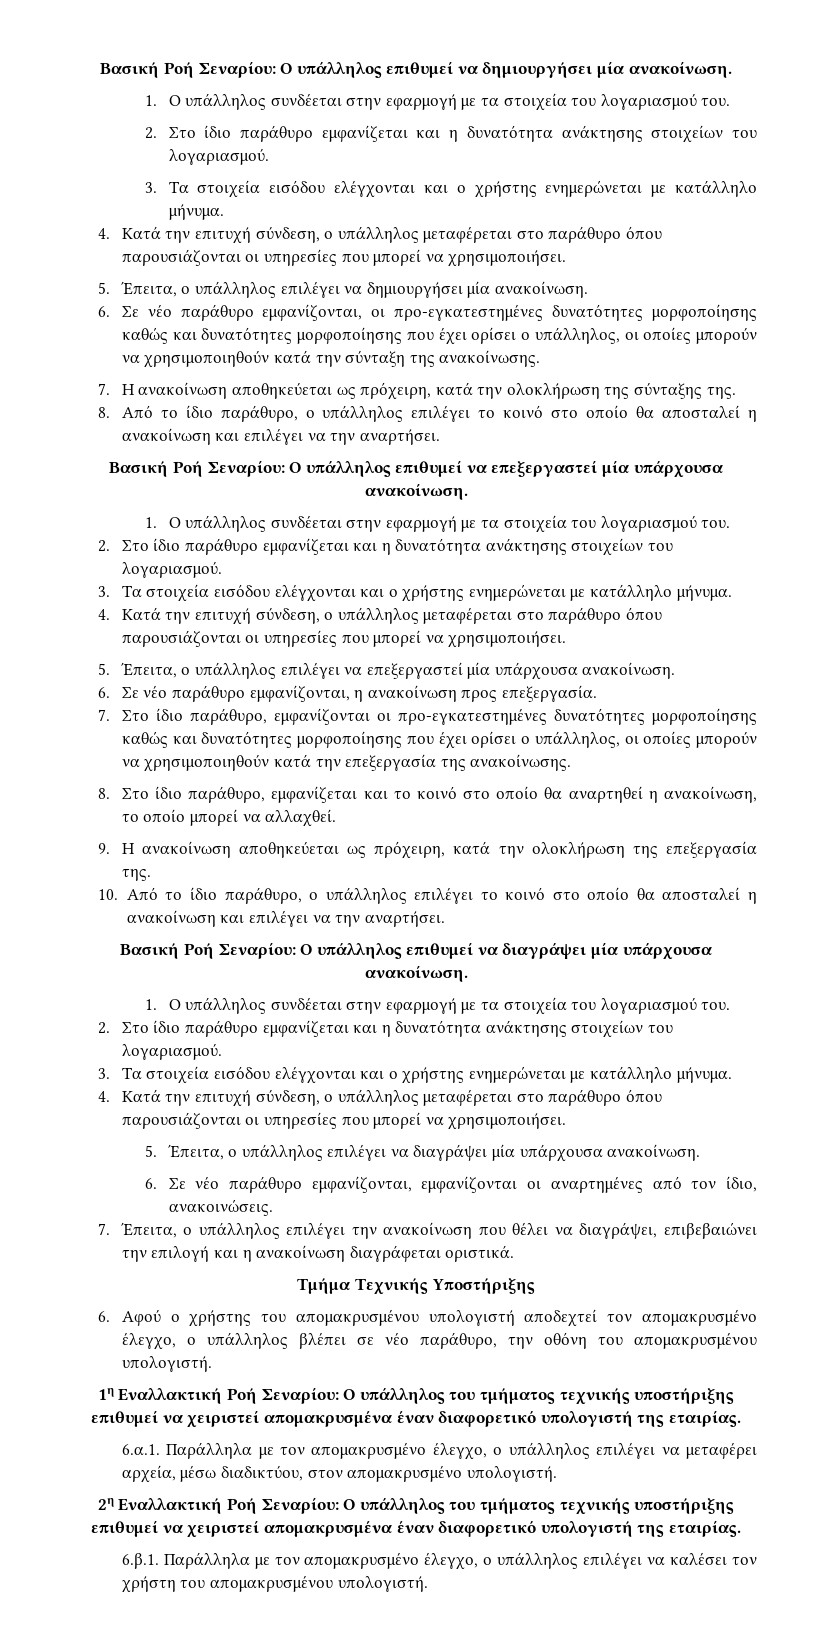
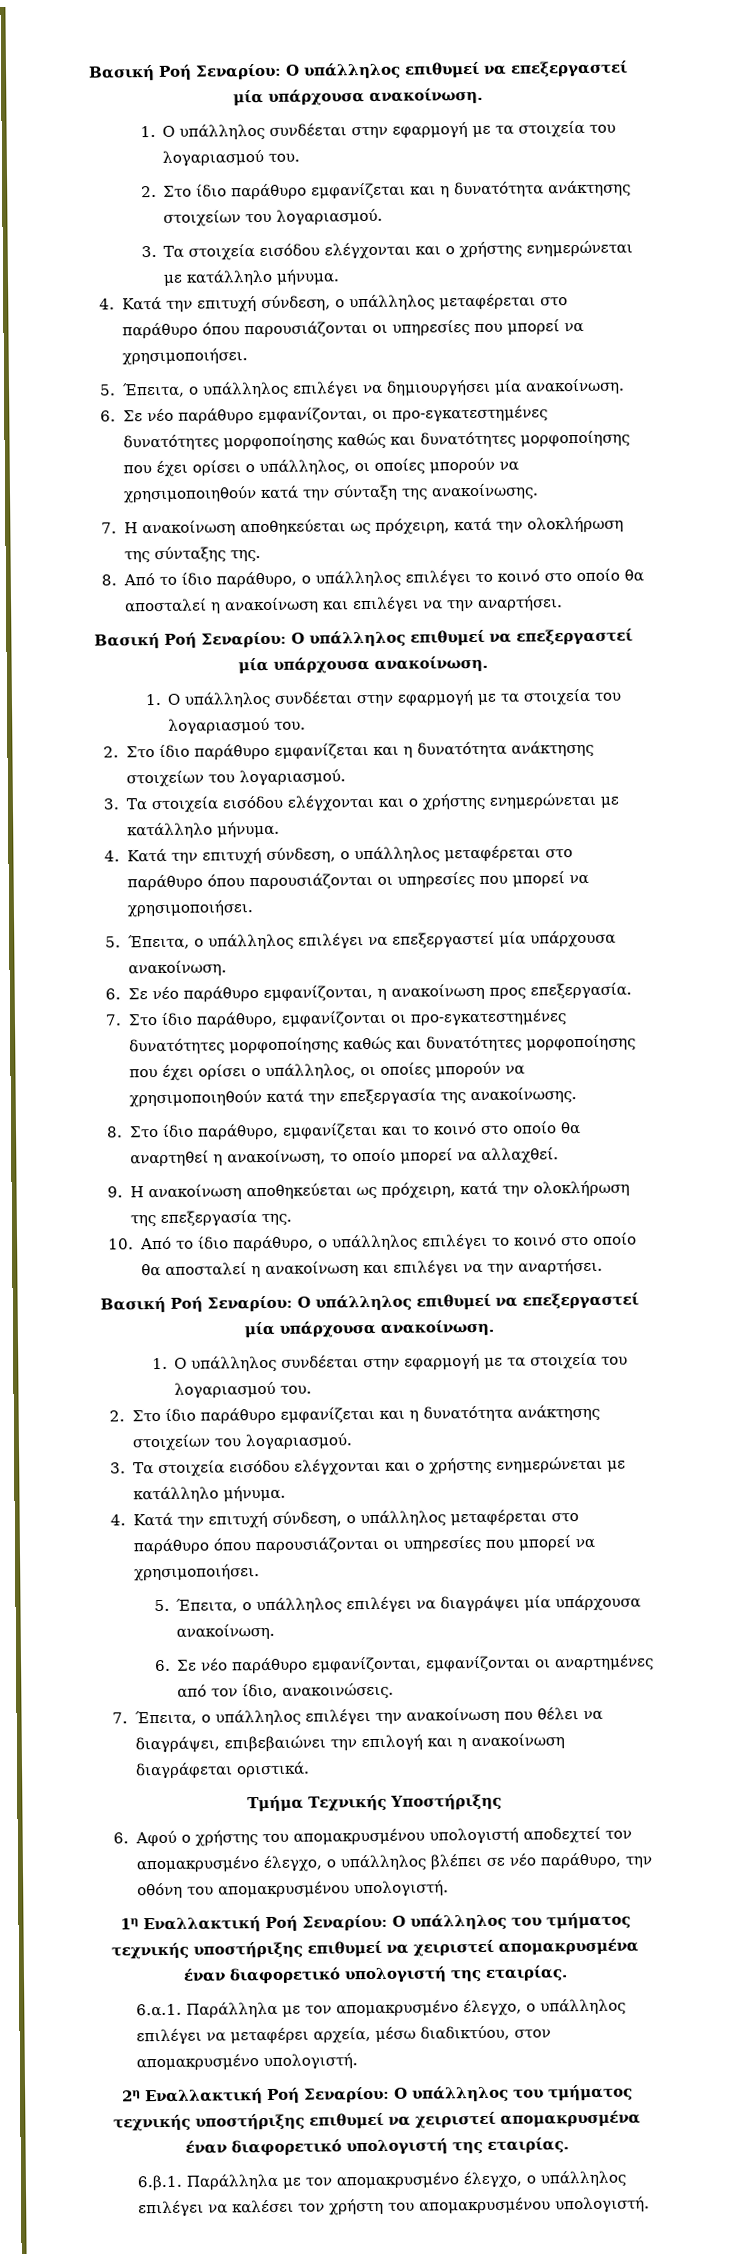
[100,61,625,78] Βασική Ροή Σεναρίου: Ο υπάλληλος επιθυμεί να δημιουργήσει μία -> [87,60,628,82] [233,89,365,107] Βασική Ροή Σεναρίου: Ο υπάλληλος επιθυμεί να επεξεργαστεί μία υπάρχουσα
[502,942,587,959] διαγράψει -> [521,1292,639,1310] επεξεργαστεί

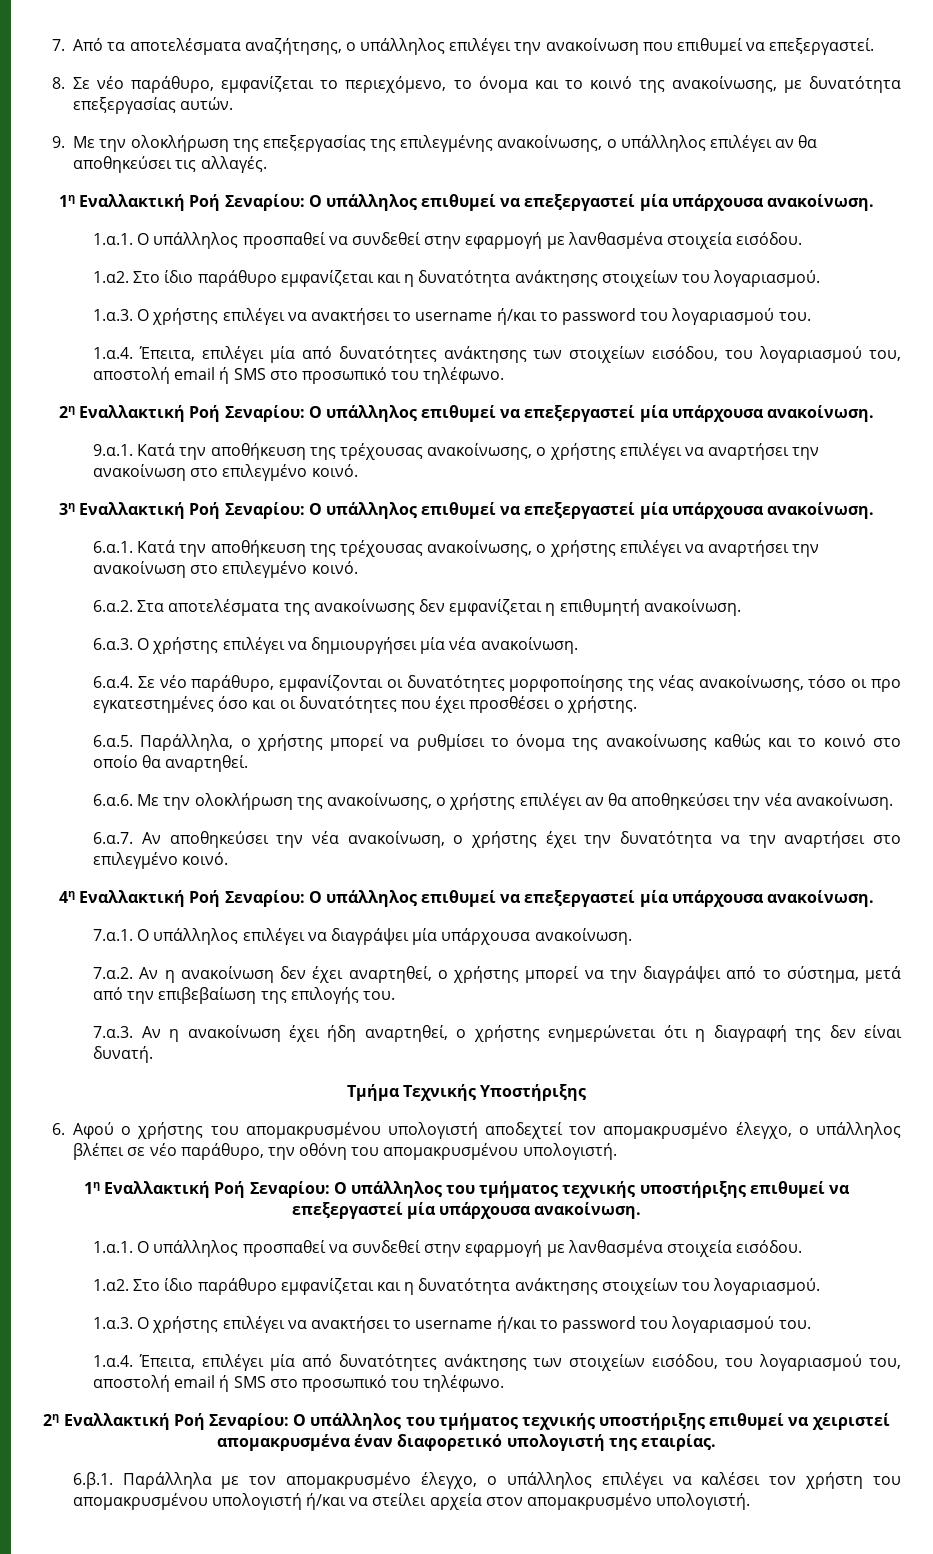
[87,64,155,82] Βασική -> [52,38,875,55] [52,76,901,93] [73,97,234,114] [52,135,818,152] [73,156,267,173] [58,194,186,211] 7. Από τα αποτελέσματα αναζήτησης, ο υπάλληλος επιλέγει την ανακοίνωση που επιθυμεί να επεξεργαστεί. // 8. Σε νέο παράθυρο, εμφανίζεται το περιεχόμενο, το όνομα και το κοινό της ανακοίνωσης, με δυνατότητα επεξεργασίας αυτών. // 9. Με την ολοκλήρωση της επεξεργασίας της επιλεγμένης ανακοίνωσης, ο υπάλληλος επιλέγει αν θα αποθηκεύσει τις αλλαγές. // 1η Εναλλακτική
[139,120,617,141] [162,149,301,167] [140,185,157,198] 1. Ο υπάλληλος συνδέεται στην εφαρμογή με τα στοιχεία του λογαριασμού του. // 2. -> [93,232,803,249] [93,271,130,283] 1.α.1. Ο υπάλληλος προσπαθεί να συνδεθεί στην εφαρμογή με λανθασμένα στοιχεία εισόδου. // 1.α2.
[140,240,634,261] [163,269,341,286] [99,293,568,313] [121,319,584,340] [121,348,248,366] [99,378,625,399] [100,405,548,425] [122,430,630,452] [122,457,519,477] [122,483,539,504] [101,516,624,537] [123,546,261,564] [101,568,644,589] [124,595,563,614] [93,632,160,650] 3. Τα στοιχεία εισόδου ελέγχονται και ο χρήστης ενημερώνεται με κατάλληλο μήνυμα. // 4. Κατά την επιτυχή σύνδεση, ο υπάλληλος μεταφέρεται στο παράθυρο όπου παρουσιάζονται οι υπηρεσίες που μπορεί να χρησιμοποιήσει. // 5. Έπειτα, ο υπάλληλος επιλέγει να δημιουργήσει μία ανακοίνωση. // 6. Σε νέο παράθυρο εμφανίζονται, οι προ-εγκατεστημένες δυνατότητες μορφοποίησης καθώς και δυνατότητες μορφοποίησης που έχει ορίσει ο υπάλληλος, οι οποίες μπορούν να χρησιμοποιηθούν κατά την σύνταξη της ανακοίνωσης. // 7. Η ανακοίνωση αποθηκεύεται ως πρόχειρη, κατά την ολοκλήρωση της σύνταξης της. // 8. Από το ίδιο παράθυρο, ο υπάλληλος επιλέγει το κοινό στο οποίο θα αποσταλεί η ανακοίνωση και επιλέγει να την αναρτήσει. // Βασική -> [93,308,811,325] [93,346,902,363] [93,367,505,384] [58,405,186,422] 1.α.3. Ο χρήστης επιλέγει να ανακτήσει το username ή/και το password του λογαριασμού του. // 1.α.4. Έπειτα, επιλέγει μία από δυνατότητες ανάκτησης των στοιχείων εισόδου, του λογαριασμού του, αποστολή email ή SMS στο προσωπικό του τηλέφωνο. // 2η Εναλλακτική
[144,688,622,709] [168,717,307,735] [103,740,594,761] [125,769,346,788] [103,792,619,814] [126,821,280,839] [104,845,573,865] [126,871,589,892] [126,900,254,918] [105,930,616,951] [127,960,227,977] [105,982,632,1003] [105,1009,567,1029] [128,1034,636,1056] [128,1061,525,1081] [128,1087,577,1108] [106,1121,581,1141] [129,1147,559,1168] [107,1180,630,1201] [129,1210,292,1228] [108,1232,637,1253] [140,1258,603,1278] [99,1296,166,1314] 1. Ο υπάλληλος συνδέεται στην εφαρμογή με τα στοιχεία του λογαριασμού του. // 2. Στο ίδιο παράθυρο εμφανίζεται και η δυνατότητα ανάκτησης στοιχείων του λογαριασμού. // 3. Τα στοιχεία εισόδου ελέγχονται και ο χρήστης ενημερώνεται με κατάλληλο μήνυμα. // 4. Κατά την επιτυχή σύνδεση, ο υπάλληλος μεταφέρεται στο παράθυρο όπου παρουσιάζονται οι υπηρεσίες που μπορεί να χρησιμοποιήσει. // 5. Έπειτα, ο υπάλληλος επιλέγει να επεξεργαστεί μία υπάρχουσα ανακοίνωση. // 6. Σε νέο παράθυρο εμφανίζονται, η ανακοίνωση προς επεξεργασία. // 7. Στο ίδιο παράθυρο, εμφανίζονται οι προ-εγκατεστημένες δυνατότητες μορφοποίησης καθώς και δυνατότητες μορφοποίησης που έχει ορίσει ο υπάλληλος, οι οποίες μπορούν να χρησιμοποιηθούν κατά την επεξεργασία της ανακοίνωσης. // 8. Στο ίδιο παράθυρο, εμφανίζεται και το κοινό στο οποίο θα αναρτηθεί η ανακοίνωση, το οποίο μπορεί να αλλαχθεί. // 9. Η ανακοίνωση αποθηκεύεται ως πρόχειρη, κατά την ολοκλήρωση της επεξεργασία της. // 10. Από το ίδιο παράθυρο, ο υπάλληλος επιλέγει το κοινό στο οποίο θα αποσταλεί η ανακοίνωση και επιλέγει να την αναρτήσει. // Βασική -> [93,443,820,460] [93,464,358,481] [58,502,186,519] 9.α.1. Κατά την αποθήκευση της τρέχουσας ανακοίνωσης, ο χρήστης επιλέγει να αναρτήσει την ανακοίνωση στο επιλεγμένο κοινό. // 3η Εναλλακτική
[151,1352,629,1373] [174,1381,313,1399] [109,1404,600,1425] [131,1433,353,1452] [110,1456,626,1478] [132,1485,286,1503] [110,1509,579,1529] [132,1535,595,1556] [133,1564,260,1582] [153,1598,253,1613] 1. Ο υπάλληλος συνδέεται στην εφαρμογή με τα στοιχεία του λογαριασμού του. // 2. Στο ίδιο παράθυρο εμφανίζεται και η δυνατότητα ανάκτησης στοιχείων του λογαριασμού. // 3. Τα στοιχεία εισόδου ελέγχονται και ο χρήστης ενημερώνεται με κατάλληλο μήνυμα. // 4. Κατά την επιτυχή σύνδεση, ο υπάλληλος μεταφέρεται στο παράθυρο όπου παρουσιάζονται οι υπηρεσίες που μπορεί να χρησιμοποιήσει. // 5. Έπειτα, ο -> [93,540,820,557] [93,561,358,578] [93,599,741,616] [93,637,578,654] [93,675,902,692] [93,696,637,713] [93,734,902,751] [93,755,249,772] [93,793,893,810] [93,831,901,848] [93,852,229,869] [58,890,875,907] [93,929,150,941] 6.α.1. Κατά την αποθήκευση της τρέχουσας ανακοίνωσης, ο χρήστης επιλέγει να αναρτήσει την ανακοίνωση στο επιλεγμένο κοινό. // 6.α.2. Στα αποτελέσματα της ανακοίνωσης δεν εμφανίζεται η επιθυμητή ανακοίνωση. // 6.α.3. Ο χρήστης επιλέγει να δημιουργήσει μία νέα ανακοίνωση. // 6.α.4. Σε νέο παράθυρο, εμφανίζονται οι δυνατότητες μορφοποίησης της νέας ανακοίνωσης, τόσο οι προ εγκατεστημένες όσο και οι δυνατότητες που έχει προσθέσει ο χρήστης. // 6.α.5. Παράλληλα, ο χρήστης μπορεί να ρυθμίσει το όνομα της ανακοίνωσης καθώς και το κοινό στο οποίο θα αναρτηθεί. // 6.α.6. Με την ολοκλήρωση της ανακοίνωσης, ο χρήστης επιλέγει αν θα αποθηκεύσει την νέα ανακοίνωση. // 6.α.7. Αν αποθηκεύσει την νέα ανακοίνωση, ο χρήστης έχει την δυνατότητα να την αναρτήσει στο επιλεγμένο κοινό. // 4η Εναλλακτική Ροή Σεναρίου: Ο υπάλληλος επιθυμεί να επεξεργαστεί μία υπάρχουσα ανακοίνωση. // 7.α.1. Ο
[154,1654,655,1675] [177,1682,395,1700] [112,1707,603,1727] [134,1733,565,1754] [134,1761,310,1780] 6. Σε νέο παράθυρο εμφανίζονται, εμφανίζονται οι αναρτημένες από τον ίδιο, ανακοινώσεις. // 7. Έπειτα, ο υπάλληλος επιλέγει την ανακοίνωση που θέλει να διαγράψει, επιβεβαιώνει την επιλογή και η ανακοίνωση διαγράφεται οριστικά. -> [93,966,902,983] [93,987,396,1004] [93,1025,902,1042] [93,1046,154,1063] 7.α.2. Αν η ανακοίνωση δεν έχει αναρτηθεί, ο χρήστης μπορεί να την διαγράψει από το σύστημα, μετά από την επιβεβαίωση της επιλογής του. // 7.α.3. Αν η ανακοίνωση έχει ήδη αναρτηθεί, ο χρήστης ενημερώνεται ότι η διαγραφή της δεν είναι δυνατή.
[413,1938,639,1957] [183,1965,568,1985] [136,1998,627,2019] [136,2025,552,2046] [136,2053,359,2072] χειριστεί απομακρυσμένα έναν διαφορετικό υπολογιστή της εταιρίας. // 6.α.1. Παράλληλα με τον απομακρυσμένο έλεγχο, ο υπάλληλος επιλέγει να μεταφέρει αρχεία, μέσω διαδικτύου, στον απομακρυσμένο υπολογιστή. -> [291,1202,642,1219] [93,1240,803,1257] [93,1278,821,1295] [93,1316,811,1333] [93,1354,902,1371] [93,1375,505,1392] επεξεργαστεί μία υπάρχουσα ανακοίνωση. // 1.α.1. Ο υπάλληλος προσπαθεί να συνδεθεί στην εφαρμογή με λανθασμένα στοιχεία εισόδου. // 1.α2. Στο ίδιο παράθυρο εμφανίζεται και η δυνατότητα ανάκτησης στοιχείων του λογαριασμού. // 1.α.3. Ο χρήστης επιλέγει να ανακτήσει το username ή/και το password του λογαριασμού του. // 1.α.4. Έπειτα, επιλέγει μία από δυνατότητες ανάκτησης των στοιχείων εισόδου, του λογαριασμού του, αποστολή email ή SMS στο προσωπικό του τηλέφωνο.
(552, 2206) none -> [211,1493,653,1510] υπολογιστή ή/και να στείλει αρχεία στον απομακρυσμένο

